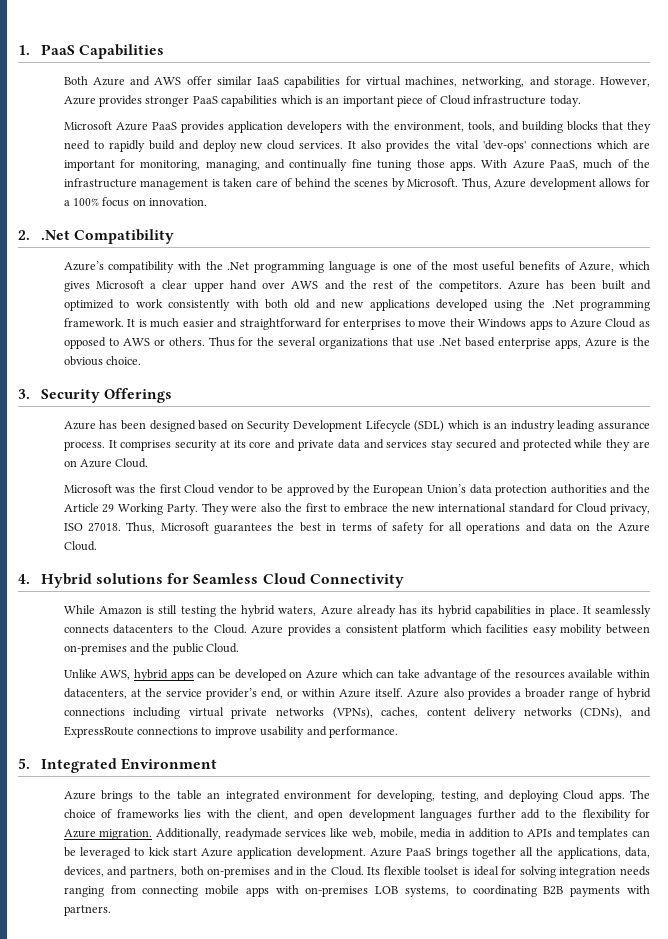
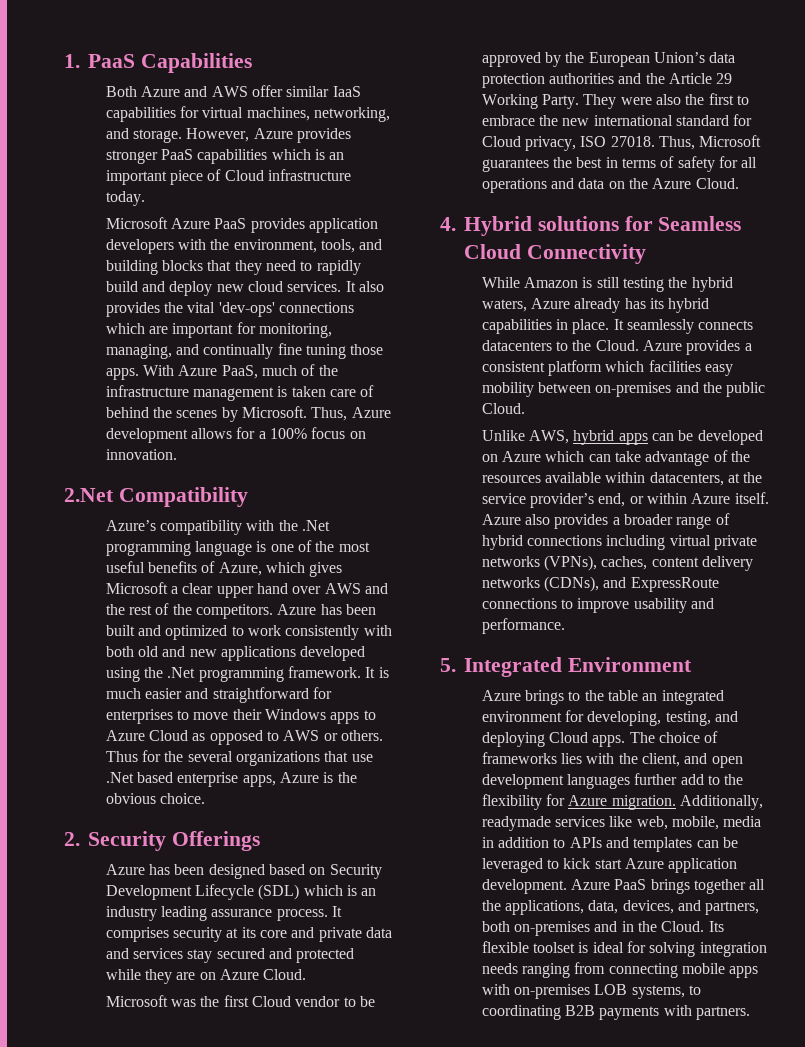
[18,230,70,240] 2. .Net -> [64,488,114,502] 2.Net
[18,389,30,399] 3. -> [64,832,80,846] 2.

